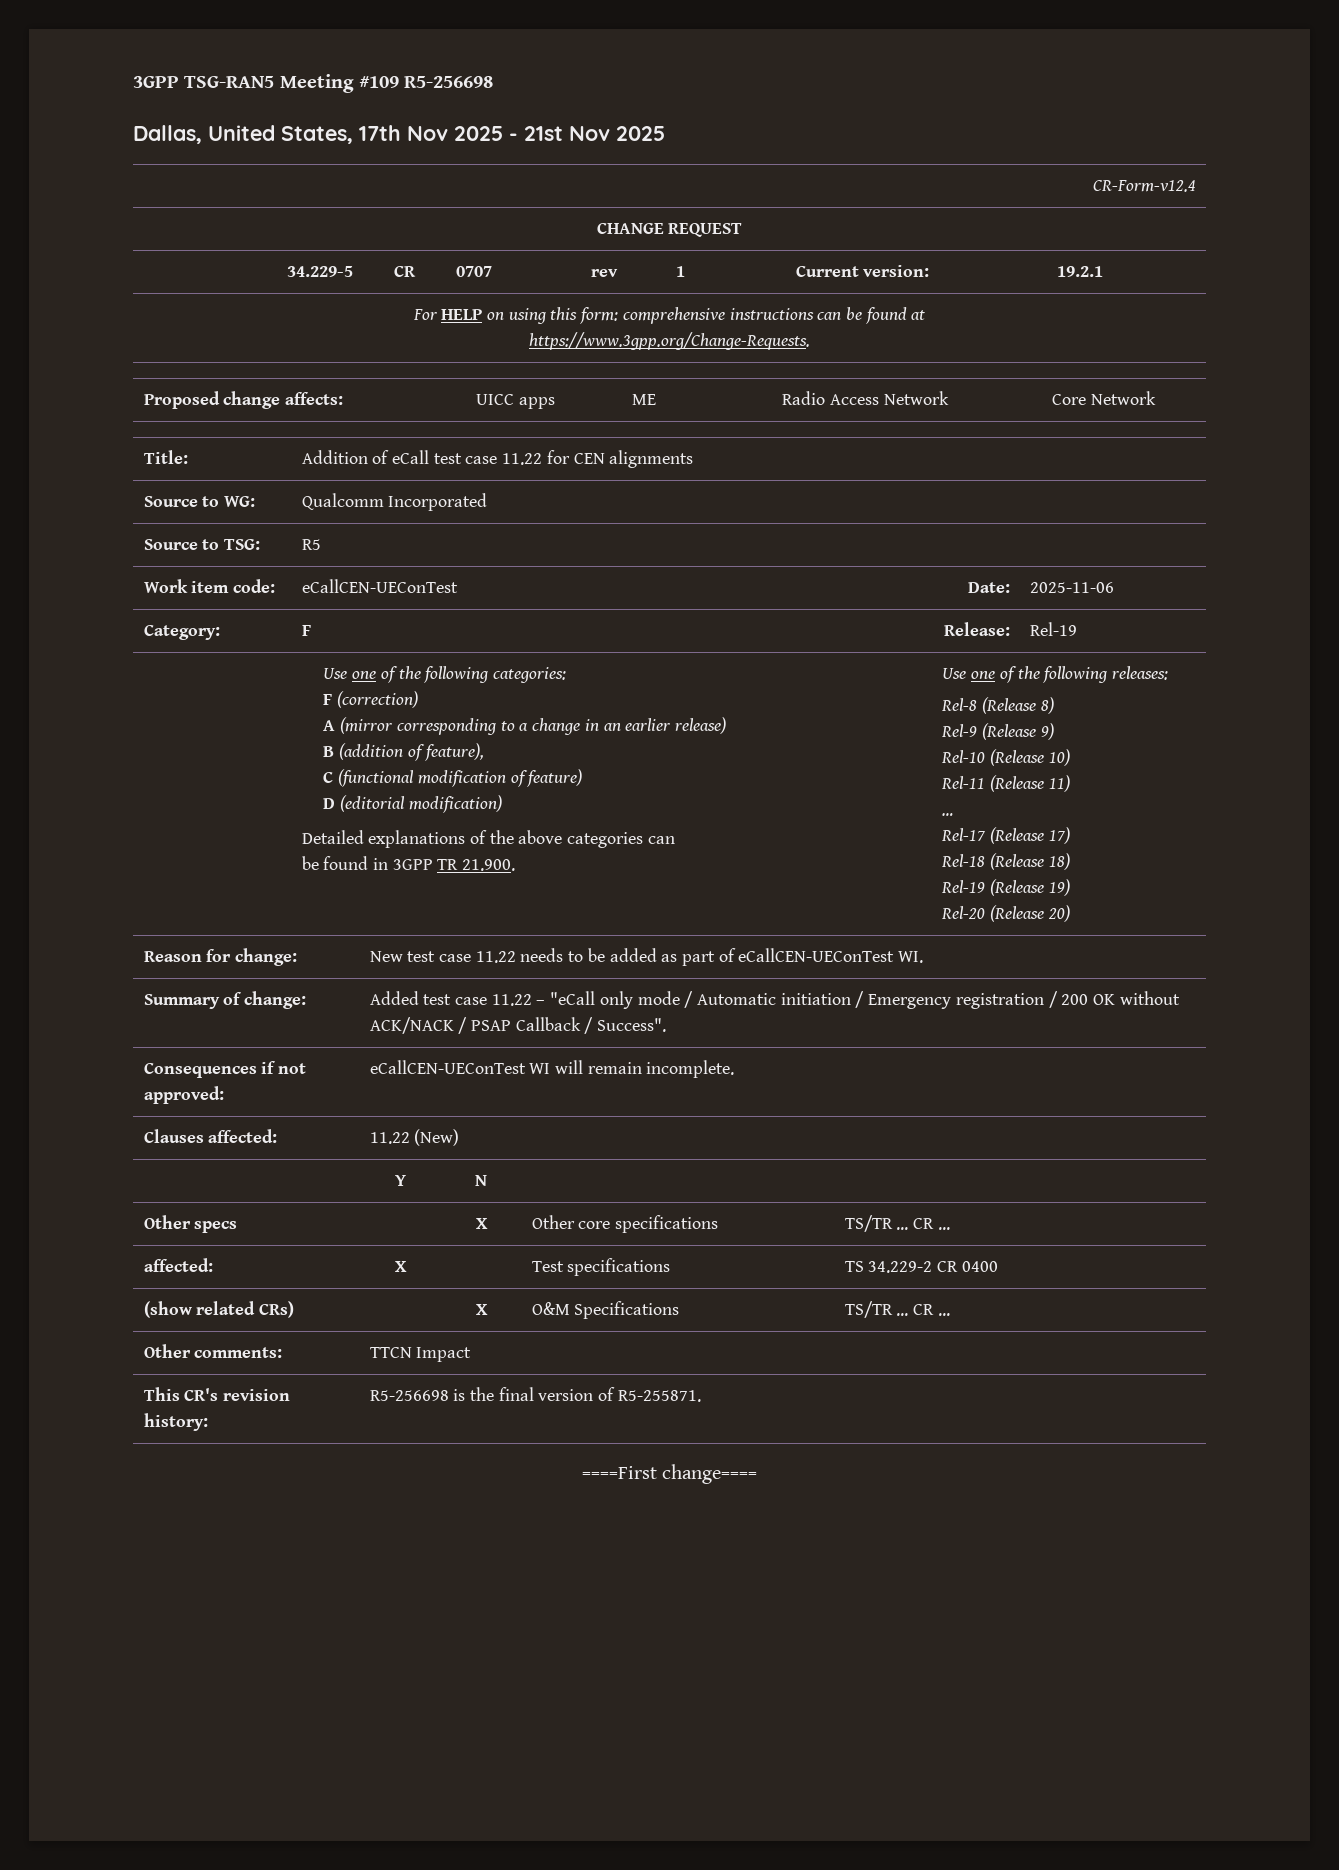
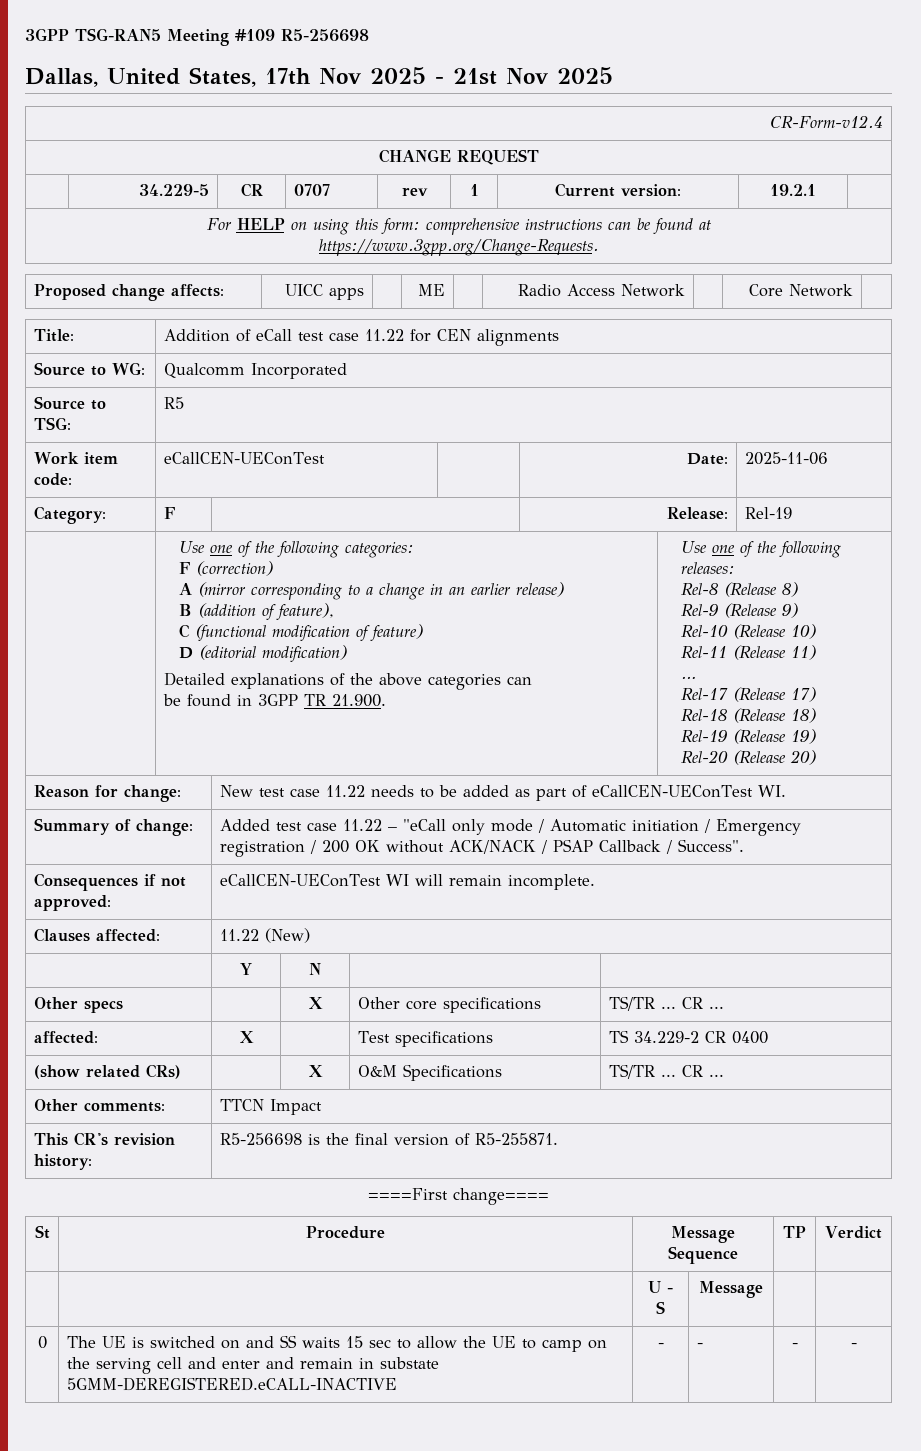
(758, 1474) none -> [34,1225,50,1239] [306,1226,385,1239] [671,1226,735,1243] [668,1246,738,1264] [783,1226,806,1238] [825,1226,883,1239] [648,1281,673,1293] [656,1301,665,1314] [699,1281,763,1298] [37,1336,47,1349] [66,1335,607,1352] [66,1357,439,1374] [66,1377,397,1391] [657,1343,664,1348] [696,1343,703,1348] [791,1343,798,1348] [850,1343,857,1348] // St | Procedure | Message Sequence | TP | Verdict // | | U - S | Message | | // 0 | The UE is switched on and SS waits 15 sec to allow the UE to camp on the serving cell and enter and remain in substate 5GMM-DEREGISTERED.eCALL-INACTIVE | - | - | - | -

